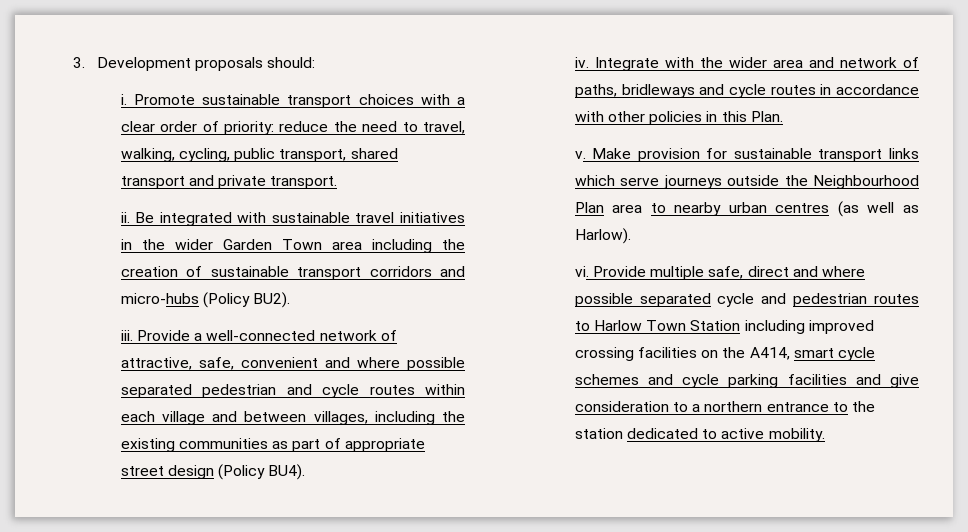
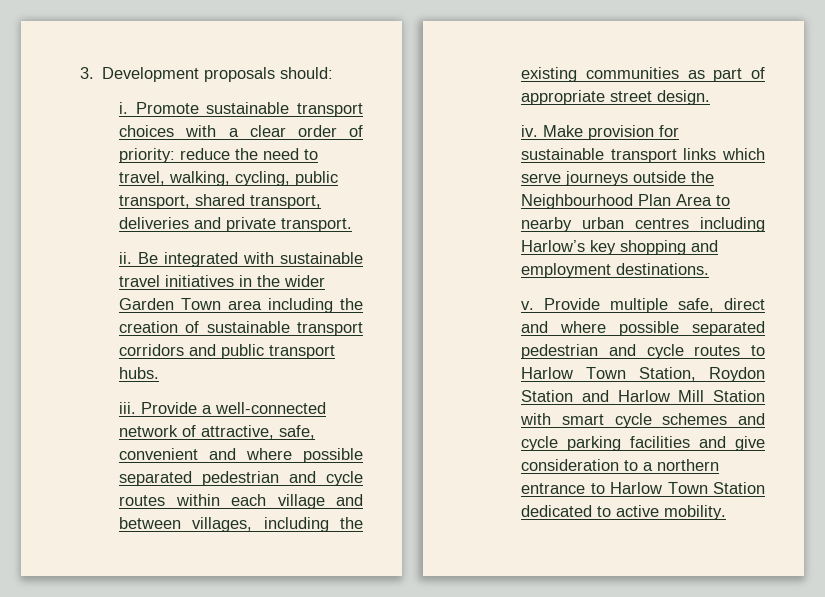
[120,176,185,189] transport -> [250,195,322,209] [119,217,190,229] transport, deliveries
[120,292,291,308] micro-hubs (Policy BU2). -> [221,344,336,359] [119,367,160,379] public transport hubs.
[167,464,306,480] [574,57,919,71] [574,84,919,98] [574,111,783,125] [574,151,586,159] design (Policy BU4). // iv. Integrate with the wider area and network of paths, bridleways and cycle routes in accordance with other policies in this Plan. // v. -> [657,90,711,105] [521,125,539,137] design. // iv.
[612,204,643,213] area -> [676,194,713,206] Area
[837,201,919,217] [574,228,631,244] [574,266,589,277] (as well as Harlow). // vi. -> [700,217,765,232] [521,240,719,255] [521,263,710,278] [521,301,535,310] including Harlow’s key shopping and employment destinations. // v.
[717,293,868,307] cycle and pedestrian -> [521,344,684,359] pedestrian and cycle
[690,320,874,334] [574,347,790,361] Station including improved crossing facilities on the A414, -> [639,367,765,382] [521,390,765,402] [520,413,552,425] Station, Roydon Station and Harlow Mill Station with
[851,401,875,412] [574,428,623,439] the station -> [610,482,765,494] Harlow Town Station

